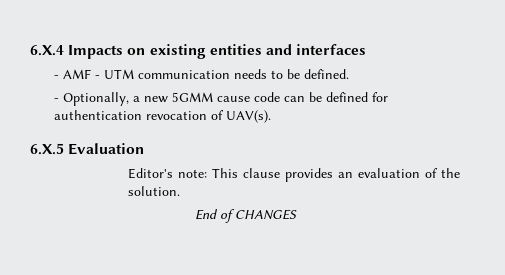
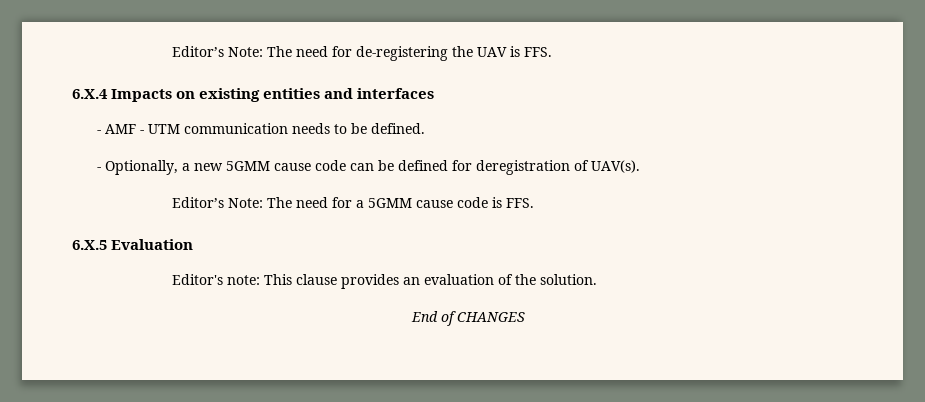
(30, 50) none -> [172,46,553,61] Editor’s Note: The need for de-registering the UAV is FFS. //
[54,110,208,120] authentication revocation -> [476,160,571,175] deregistration
(272, 116) none -> [172,197,535,208] // Editor’s Note: The need for a 5GMM cause code is FFS.

